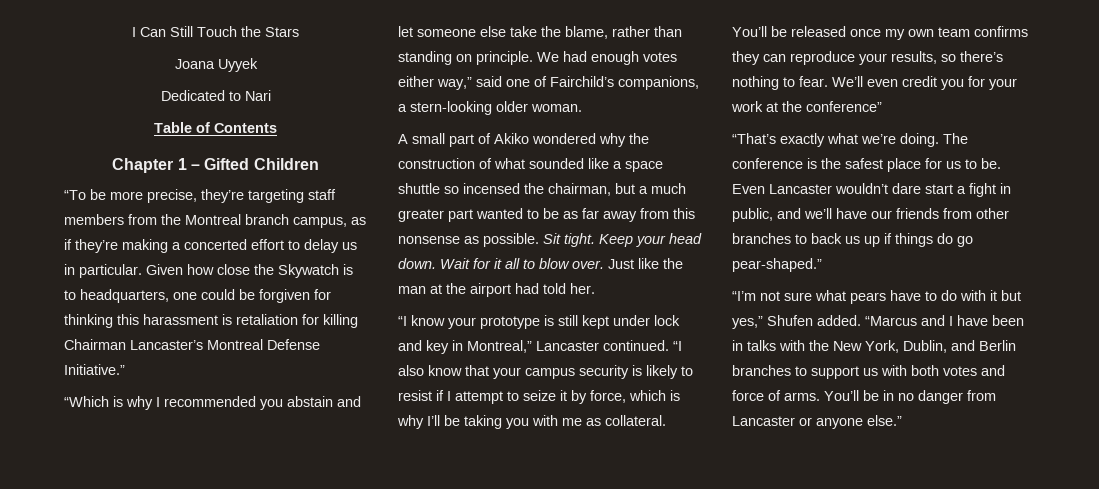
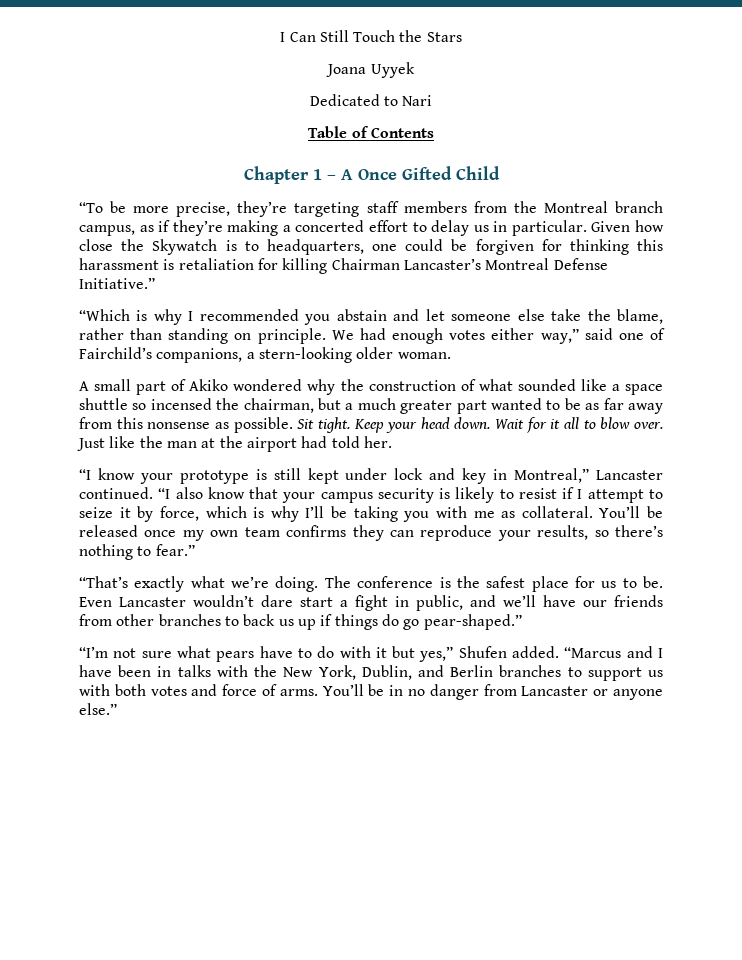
[204,158,319,170] Gifted Children -> [340,166,500,180] A Once Gifted Child
[799,76,1017,90] [731,101,882,112] fear. We’ll even credit you for your work at the conference” -> [155,544,195,556] fear.”

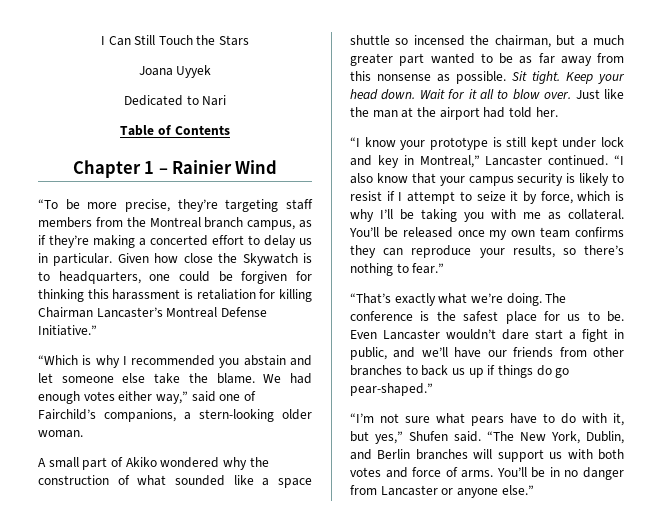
[340,166,500,180] A Once Gifted Child -> [171,160,278,174] Rainier Wind
[616,309,663,324] [79,328,326,344] blame, rather than standing on principle. -> [216,373,255,384] blame.
[375,647,387,658] it -> [613,413,624,426] it,
[512,646,663,658] [79,665,278,677] added. “Marcus and I have been in talks with the -> [454,431,514,442] said. “The
[567,667,582,677] to -> [473,449,493,459] will

